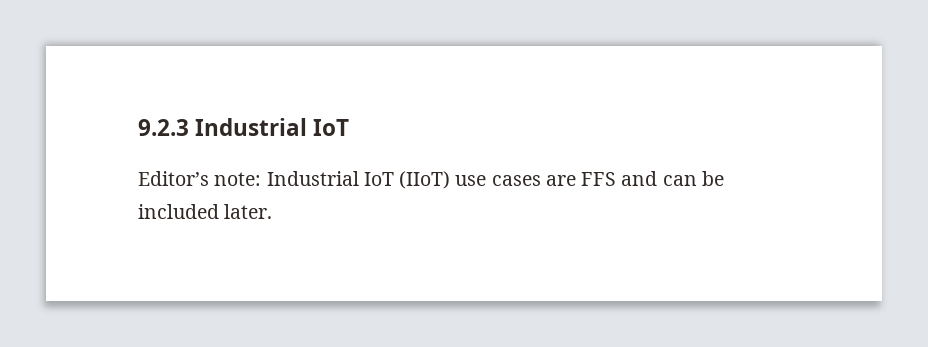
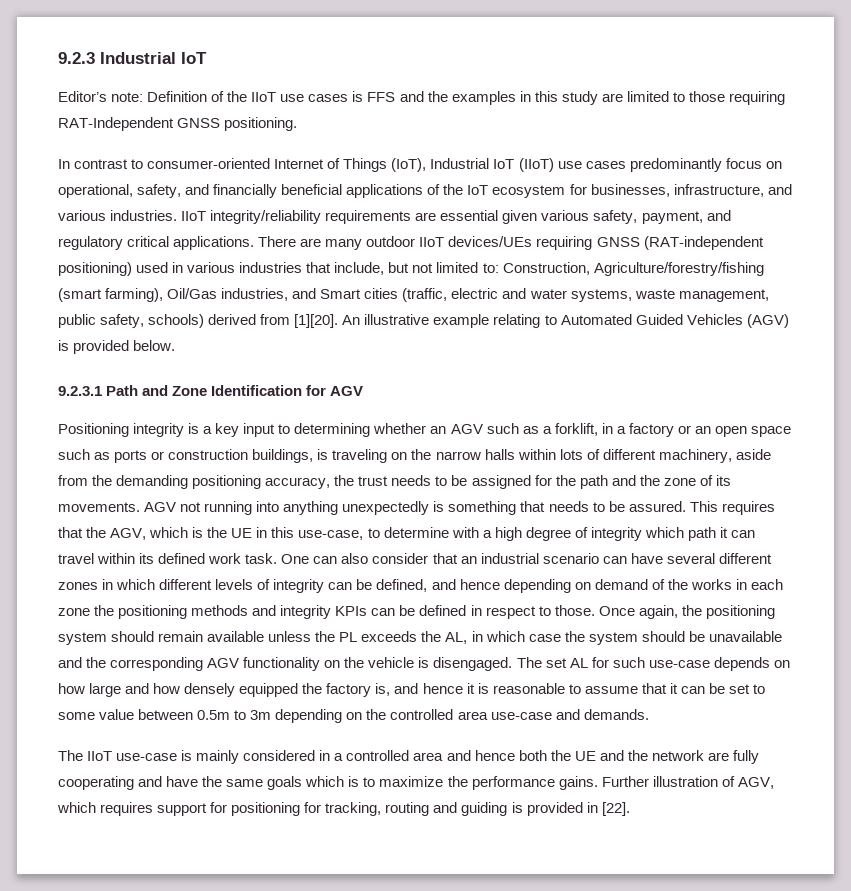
(262, 179) none -> [147,91,785,105] [58,117,298,131] [58,158,427,172] Definition of the IIoT use cases is FFS and the examples in this study are limited to those requiring RAT-Independent GNSS positioning. // In contrast to consumer-oriented Internet of Things (IoT),
[545,171,724,186] [138,204,273,219] are FFS and can be included later. -> [629,158,782,172] [58,184,792,198] [58,210,731,224] [58,236,764,250] [58,262,764,276] [58,288,769,302] [58,314,789,328] [58,340,176,354] [58,385,364,396] [58,423,792,437] [58,449,771,463] [58,475,731,489] [58,501,775,515] [58,527,756,541] [58,553,772,564] [58,579,783,593] [58,605,775,619] [58,631,782,645] [58,657,790,671] [58,683,766,697] [58,709,649,723] [58,750,759,764] [58,776,774,790] [57,802,630,816] predominantly focus on operational, safety, and financially beneficial applications of the IoT ecosystem for businesses, infrastructure, and various industries. IIoT integrity/reliability requirements are essential given various safety, payment, and regulatory critical applications. There are many outdoor IIoT devices/UEs requiring GNSS (RAT-independent positioning) used in various industries that include, but not limited to: Construction, Agriculture/forestry/fishing (smart farming), Oil/Gas industries, and Smart cities (traffic, electric and water systems, waste management, public safety, schools) derived from [1][20]. An illustrative example relating to Automated Guided Vehicles (AGV) is provided below. // 9.2.3.1 Path and Zone Identification for AGV // Positioning integrity is a key input to determining whether an AGV such as a forklift, in a factory or an open space such as ports or construction buildings, is traveling on the narrow halls within lots of different machinery, aside from the demanding positioning accuracy, the trust needs to be assigned for the path and the zone of its movements. AGV not running into anything unexpectedly is something that needs to be assured. This requires that the AGV, which is the UE in this use-case, to determine with a high degree of integrity which path it can travel within its defined work task. One can also consider that an industrial scenario can have several different zones in which different levels of integrity can be defined, and hence depending on demand of the works in each zone the positioning methods and integrity KPIs can be defined in respect to those. Once again, the positioning system should remain available unless the PL exceeds the AL, in which case the system should be unavailable and the corresponding AGV functionality on the vehicle is disengaged. The set AL for such use-case depends on how large and how densely equipped the factory is, and hence it is reasonable to assume that it can be set to some value between 0.5m to 3m depending on the controlled area use-case and demands. // The IIoT use-case is mainly considered in a controlled area and hence both the UE and the network are fully cooperating and have the same goals which is to maximize the performance gains. Further illustration of AGV, which requires support for positioning for tracking, routing and guiding is provided in [22].

